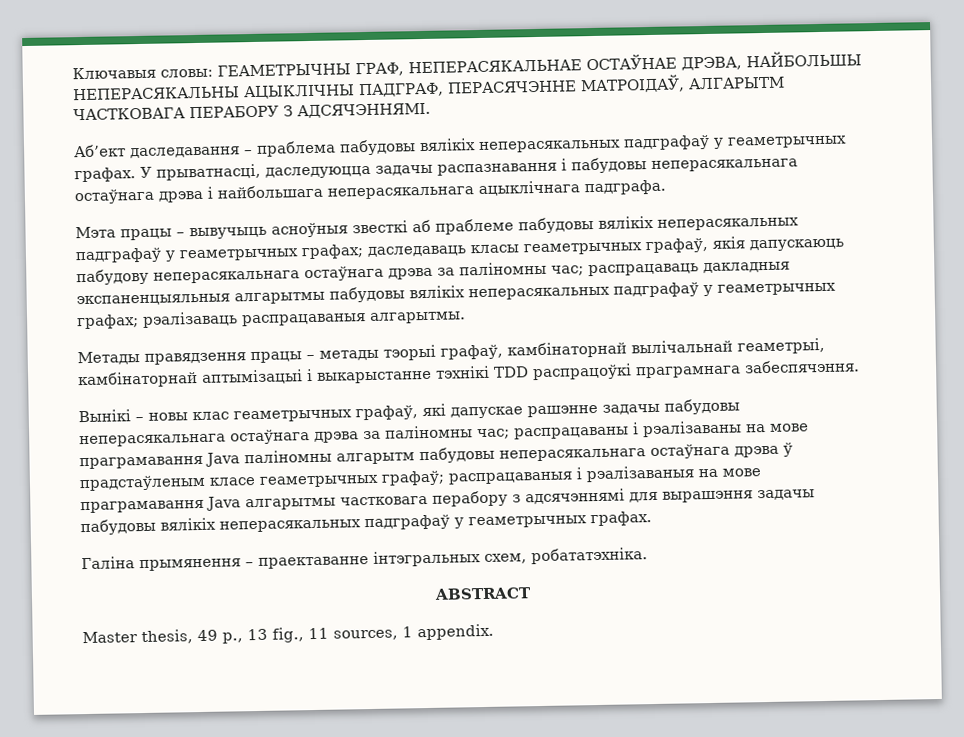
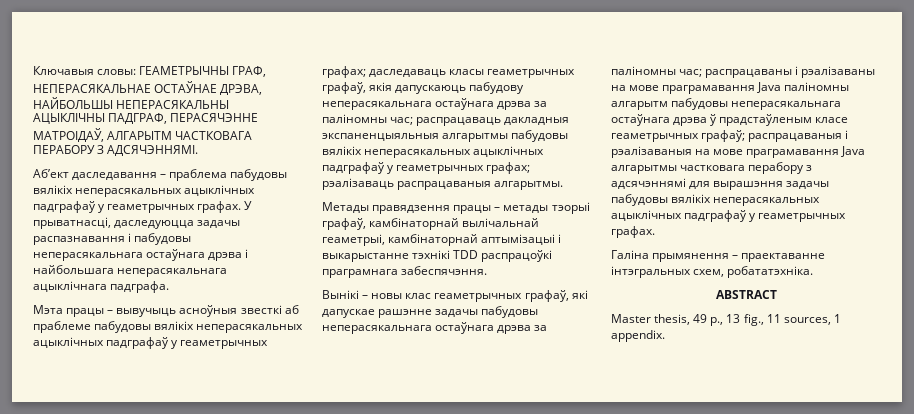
(621, 146) none -> [184,185,256,196] ацыклічных
(799, 224) none -> [33,337,104,348] ацыклічных
(610, 293) none -> [473,146,545,157] ацыклічных
(361, 526) none -> [611,210,682,221] ацыклічных

